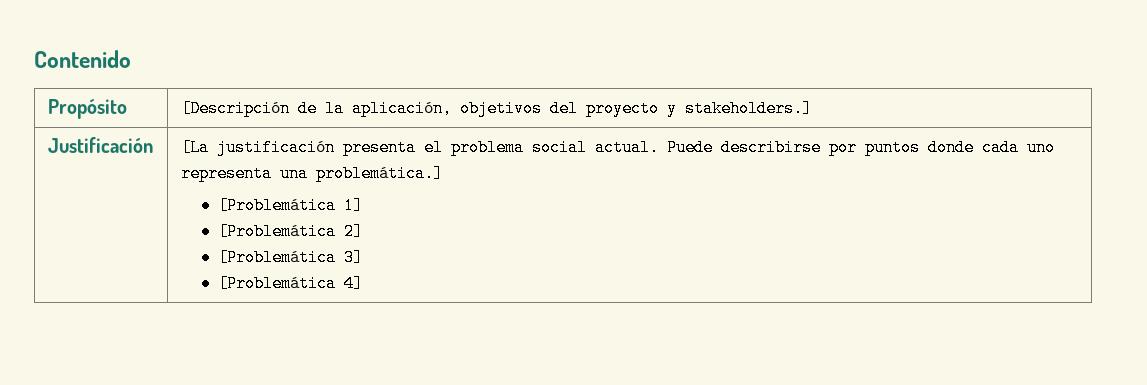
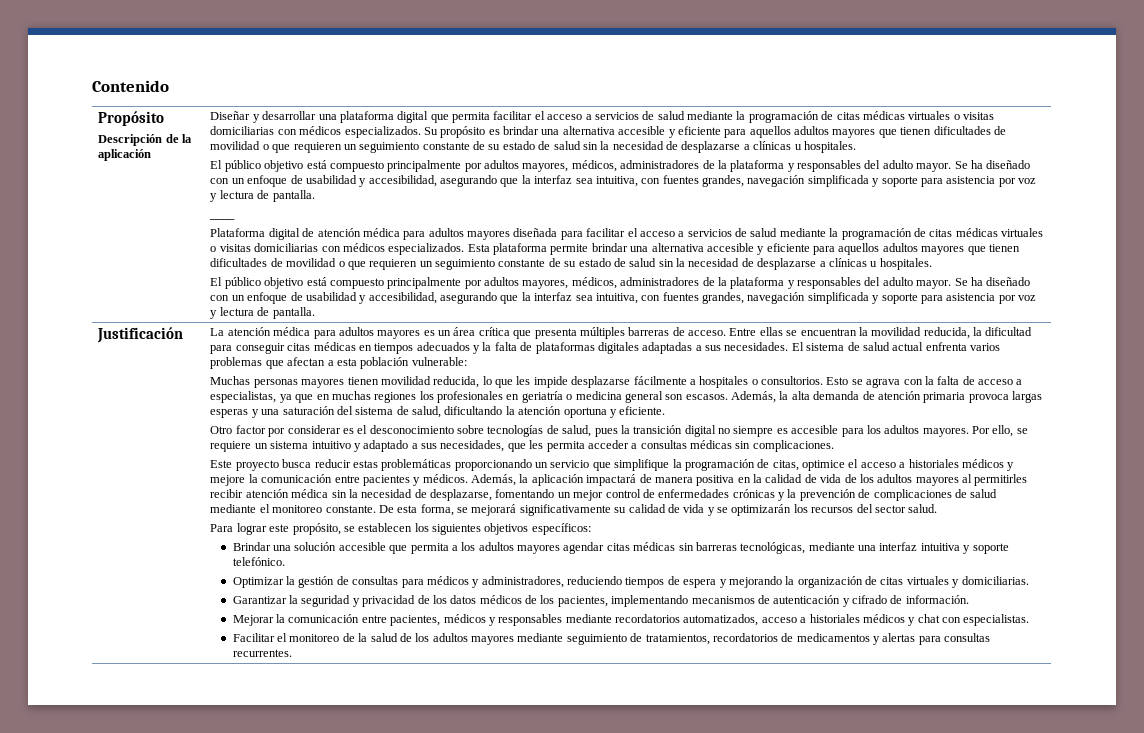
[180,100,812,117] [47,137,153,153] [180,139,1055,156] [180,165,443,182] [218,197,364,214] [218,223,364,240] [218,249,364,266] [218,275,364,292] | [Descripción de la aplicación, objetivos del proyecto y stakeholders.] // Justificación | [La justificación presenta el problema social actual. Puede describirse por puntos donde cada uno representa una problemática.] // [Problemática 1] // [Problemática 2] // [Problemática 3] // [Problemática 4] -> [98,134,193,146] [98,149,152,161] [210,111,995,123] [210,126,1006,138] [210,141,856,153] [210,160,1031,172] [210,175,1037,187] [210,190,315,202] [209,218,236,220] [210,228,1044,240] [210,243,1020,255] [210,258,932,270] [210,277,1031,289] [210,292,1037,304] [210,307,315,319] [97,327,184,343] [210,327,1033,339] [210,342,1001,354] [210,357,467,369] [210,376,1023,388] [210,391,1043,403] [210,406,666,418] [210,425,1028,437] [210,440,834,452] [210,459,1015,471] [210,474,1028,486] [210,489,998,501] [210,504,938,516] [210,523,591,535] [232,542,1009,554] [232,557,285,566] [232,576,1029,588] [232,595,969,607] [232,614,1030,626] [232,633,991,645] [232,649,292,657] // Descripción de la aplicación | Diseñar y desarrollar una plataforma digital que permita facilitar el acceso a servicios de salud mediante la programación de citas médicas virtuales o visitas domiciliarias con médicos especializados. Su propósito es brindar una alternativa accesible y eficiente para aquellos adultos mayores que tienen dificultades de movilidad o que requieren un seguimiento constante de su estado de salud sin la necesidad de desplazarse a clínicas u hospitales. // El público objetivo está compuesto principalmente por adultos mayores, médicos, administradores de la plataforma y responsables del adulto mayor. Se ha diseñado con un enfoque de usabilidad y accesibilidad, asegurando que la interfaz sea intuitiva, con fuentes grandes, navegación simplificada y soporte para asistencia por voz y lectura de pantalla. // ____ // Plataforma digital de atención médica para adultos mayores diseñada para facilitar el acceso a servicios de salud mediante la programación de citas médicas virtuales o visitas domiciliarias con médicos especializados. Esta plataforma permite brindar una alternativa accesible y eficiente para aquellos adultos mayores que tienen dificultades de movilidad o que requieren un seguimiento constante de su estado de salud sin la necesidad de desplazarse a clínicas u hospitales. // El público objetivo está compuesto principalmente por adultos mayores, médicos, administradores de la plataforma y responsables del adulto mayor. Se ha diseñado con un enfoque de usabilidad y accesibilidad, asegurando que la interfaz sea intuitiva, con fuentes grandes, navegación simplificada y soporte para asistencia por voz y lectura de pantalla. // Justificación | La atención médica para adultos mayores es un área crítica que presenta múltiples barreras de acceso. Entre ellas se encuentran la movilidad reducida, la dificultad para conseguir citas médicas en tiempos adecuados y la falta de plataformas digitales adaptadas a sus necesidades. El sistema de salud actual enfrenta varios problemas que afectan a esta población vulnerable: // Muchas personas mayores tienen movilidad reducida, lo que les impide desplazarse fácilmente a hospitales o consultorios. Esto se agrava con la falta de acceso a especialistas, ya que en muchas regiones los profesionales en geriatría o medicina general son escasos. Además, la alta demanda de atención primaria provoca largas esperas y una saturación del sistema de salud, dificultando la atención oportuna y eficiente. // Otro factor por considerar es el desconocimiento sobre tecnologías de salud, pues la transición digital no siempre es accesible para los adultos mayores. Por ello, se requiere un sistema intuitivo y adaptado a sus necesidades, que les permita acceder a consultas médicas sin complicaciones. // Este proyecto busca reducir estas problemáticas proporcionando un servicio que simplifique la programación de citas, optimice el acceso a historiales médicos y mejore la comunicación entre pacientes y médicos. Además, la aplicación impactará de manera positiva en la calidad de vida de los adultos mayores al permitirles recibir atención médica sin la necesidad de desplazarse, fomentando un mejor control de enfermedades crónicas y la prevención de complicaciones de salud mediante el monitoreo constante. De esta forma, se mejorará significativamente su calidad de vida y se optimizarán los recursos del sector salud. // Para lograr este propósito, se establecen los siguientes objetivos específicos: // Brindar una solución accesible que permita a los adultos mayores agendar citas médicas sin barreras tecnológicas, mediante una interfaz intuitiva y soporte telefónico. // Optimizar la gestión de consultas para médicos y administradores, reduciendo tiempos de espera y mejorando la organización de citas virtuales y domiciliarias. // Garantizar la seguridad y privacidad de los datos médicos de los pacientes, implementando mecanismos de autenticación y cifrado de información. // Mejorar la comunicación entre pacientes, médicos y responsables mediante recordatorios automatizados, acceso a historiales médicos y chat con especialistas. // Facilitar el monitoreo de la salud de los adultos mayores mediante seguimiento de tratamientos, recordatorios de medicamentos y alertas para consultas recurrentes.

